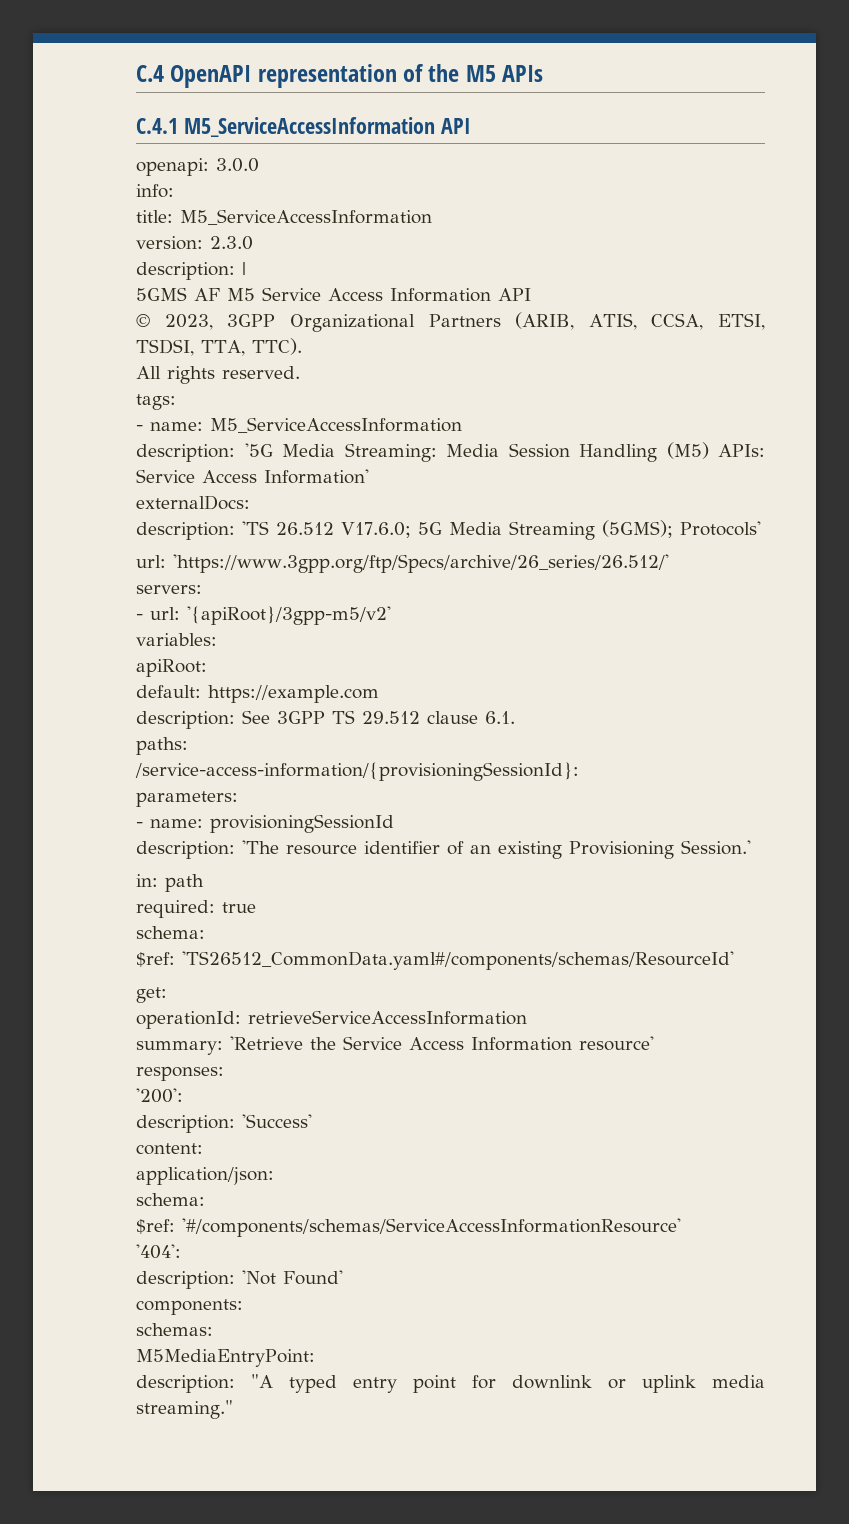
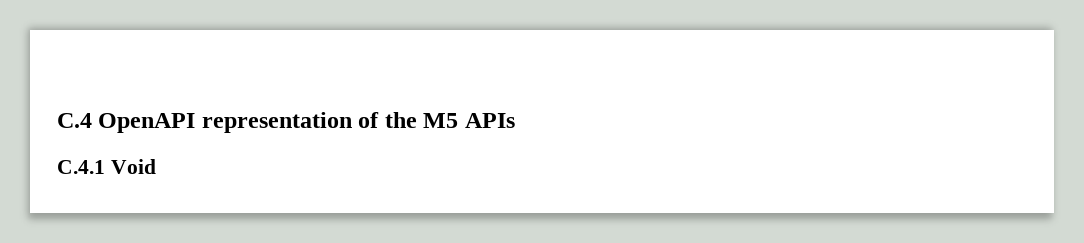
[183,117,471,137] [136,158,259,176] [136,184,174,198] [136,209,432,225] [136,236,253,250] [136,262,246,280] [136,287,531,302] [136,312,765,332] [136,338,302,356] [136,366,300,384] [136,394,176,410] [136,417,462,433] [136,442,765,462] [136,469,369,484] [136,495,250,510] [136,520,761,540] [136,554,669,573] [136,585,202,594] [136,606,391,625] [136,633,217,646] [136,659,207,677] [136,685,379,703] [136,710,515,729] [136,737,188,755] [135,762,579,781] [136,791,238,807] [136,814,394,833] [136,840,751,859] [136,874,204,892] [136,900,256,918] [136,926,205,939] [136,951,734,970] [136,987,167,1003] [136,1010,527,1029] [136,1036,654,1055] [136,1066,224,1081] [136,1088,183,1103] [136,1114,312,1133] [136,1143,203,1155] [136,1167,274,1185] [136,1193,205,1206] [136,1218,681,1237] [136,1244,181,1259] [136,1270,343,1289] [136,1299,243,1315] [136,1323,213,1336] [136,1349,315,1367] [136,1374,765,1393] [136,1400,233,1419] M5_ServiceAccessInformation API // openapi: 3.0.0 // info: // title: M5_ServiceAccessInformation // version: 2.3.0 // description: | // 5GMS AF M5 Service Access Information API // © 2023, 3GPP Organizational Partners (ARIB, ATIS, CCSA, ETSI, TSDSI, TTA, TTC). // All rights reserved. // tags: // - name: M5_ServiceAccessInformation // description: '5G Media Streaming: Media Session Handling (M5) APIs: Service Access Information' // externalDocs: // description: 'TS 26.512 V17.6.0; 5G Media Streaming (5GMS); Protocols' // url: 'https://www.3gpp.org/ftp/Specs/archive/26_series/26.512/' // servers: // - url: '{apiRoot}/3gpp-m5/v2' // variables: // apiRoot: // default: https://example.com // description: See 3GPP TS 29.512 clause 6.1. // paths: // /service-access-information/{provisioningSessionId}: // parameters: // - name: provisioningSessionId // description: 'The resource identifier of an existing Provisioning Session.' // in: path // required: true // schema: // $ref: 'TS26512_CommonData.yaml#/components/schemas/ResourceId' // get: // operationId: retrieveServiceAccessInformation // summary: 'Retrieve the Service Access Information resource' // responses: // '200': // description: 'Success' // content: // application/json: // schema: // $ref: '#/components/schemas/ServiceAccessInformationResource' // '404': // description: 'Not Found' // components: // schemas: // M5MediaEntryPoint: // description: "A typed entry point for downlink or uplink media streaming." -> [110,159,156,174] Void

